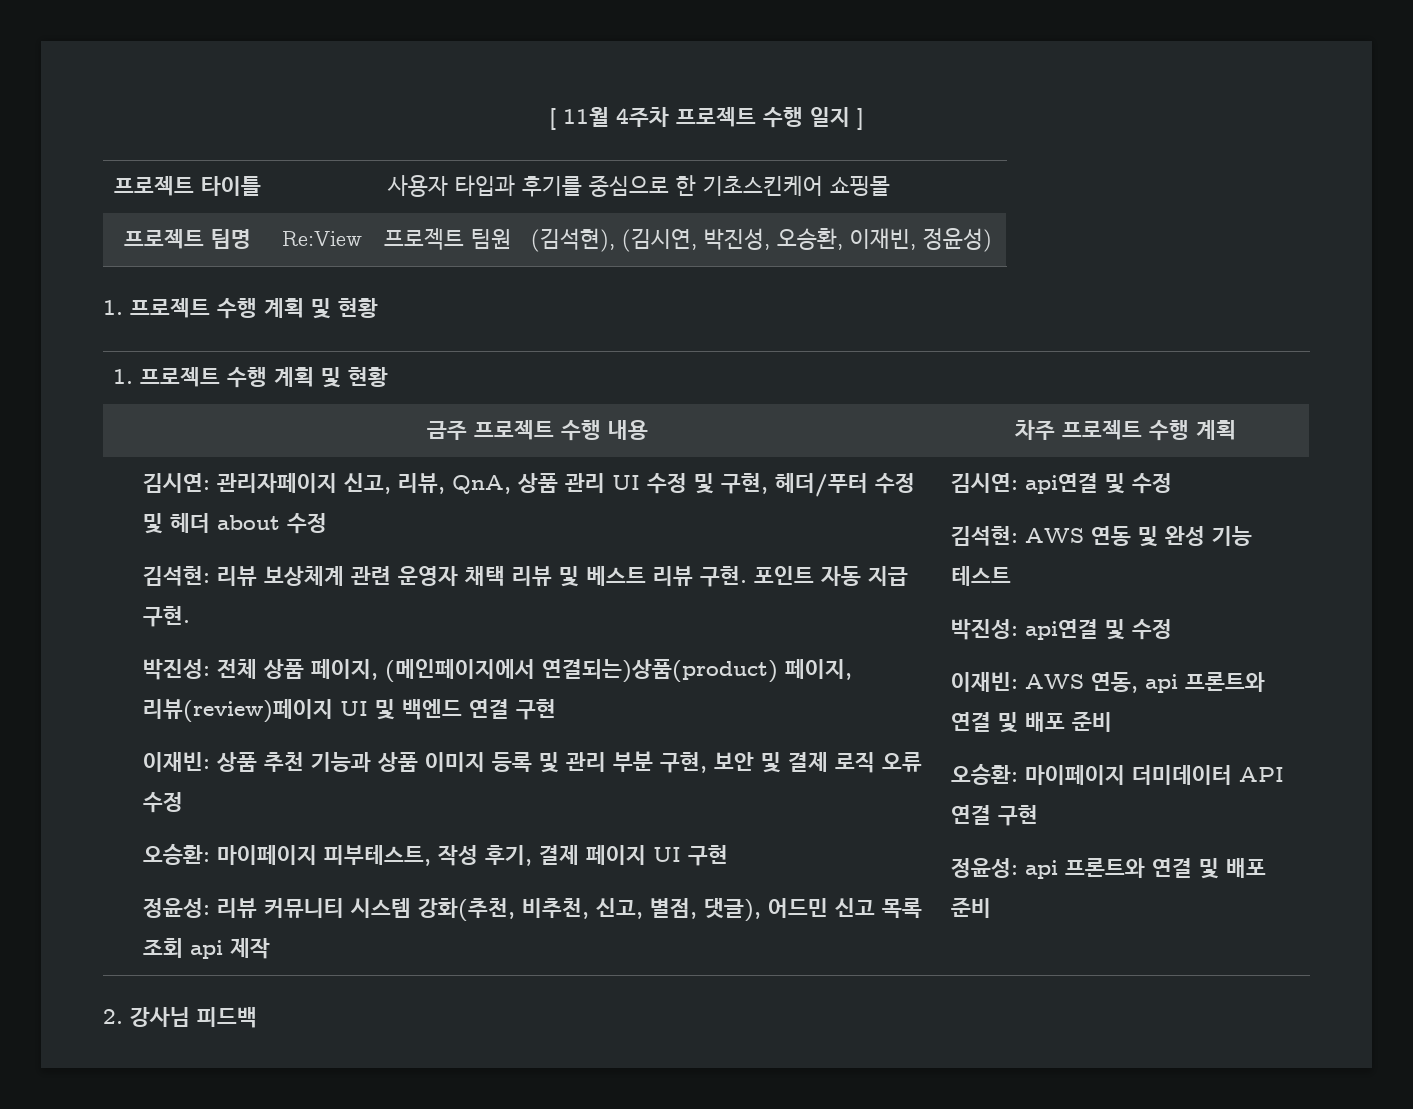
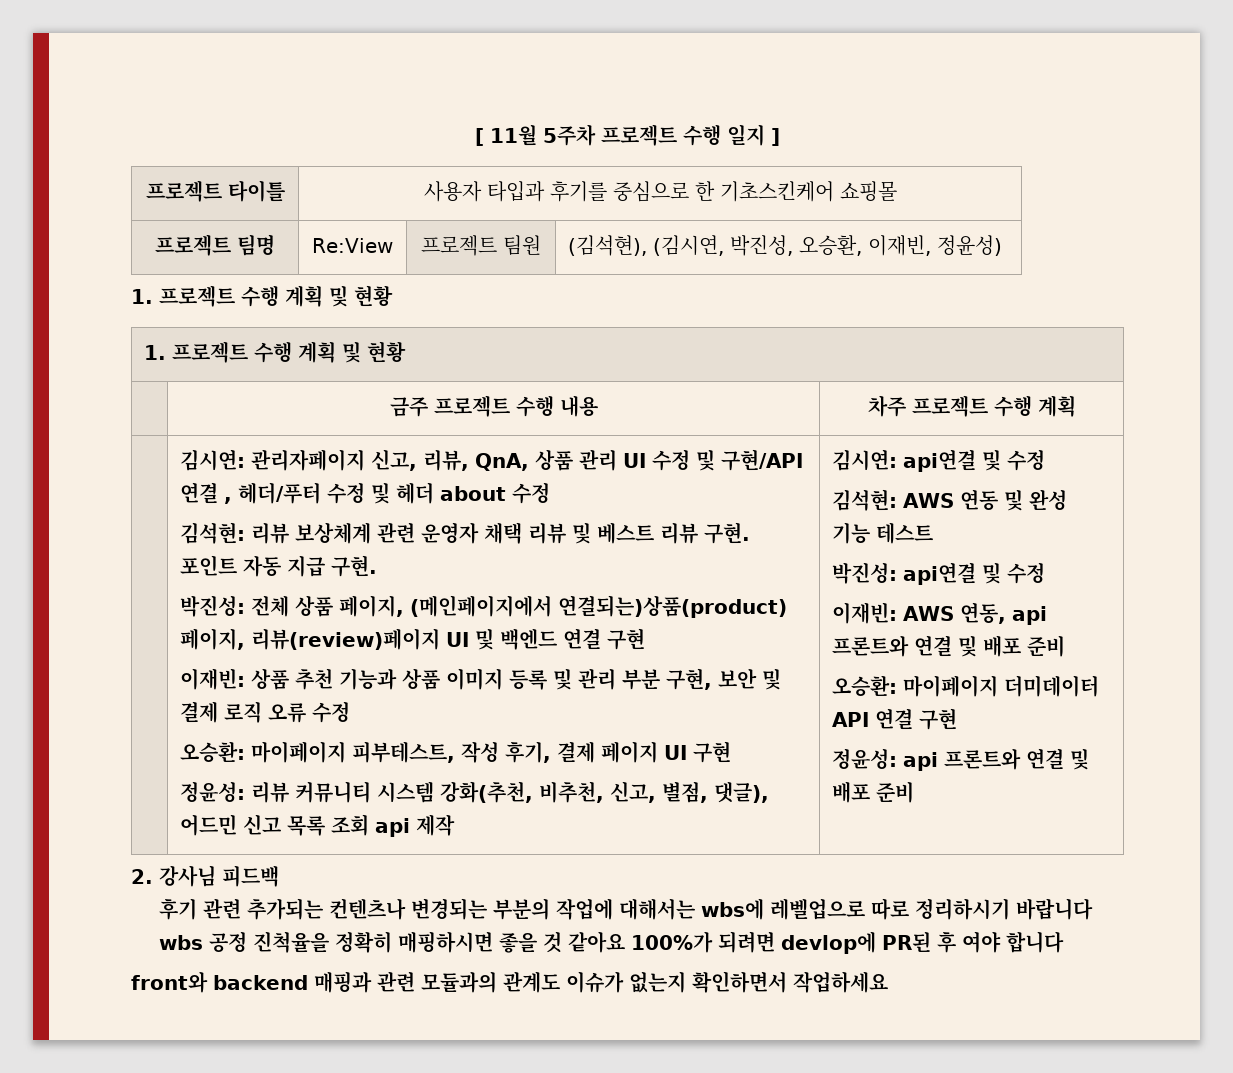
[616,107,669,127] 4주차 -> [543,124,596,146] 5주차
[721,473,769,494] 구현, -> [721,449,804,471] [180,482,233,504] 구현/API 연결 ,
(257, 1017) none -> [158,898,1093,920] [158,931,1064,954] [131,971,888,993] // 후기 관련 추가되는 컨텐츠나 변경되는 부분의 작업에 대해서는 wbs에 레벨업으로 따로 정리하시기 바랍니다 // wbs 공정 진척율을 정확히 매핑하시면 좋을 것 같아요 100%가 되려면 devlop에 PR된 후 여야 합니다 // front와 backend 매핑과 관련 모듈과의 관계도 이슈가 없는지 확인하면서 작업하세요

